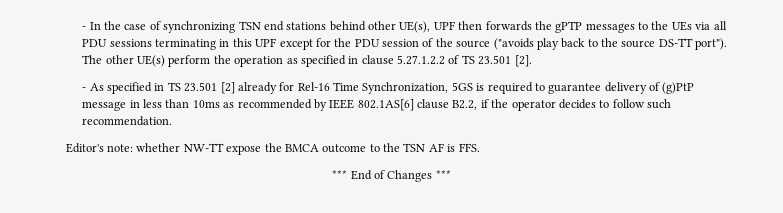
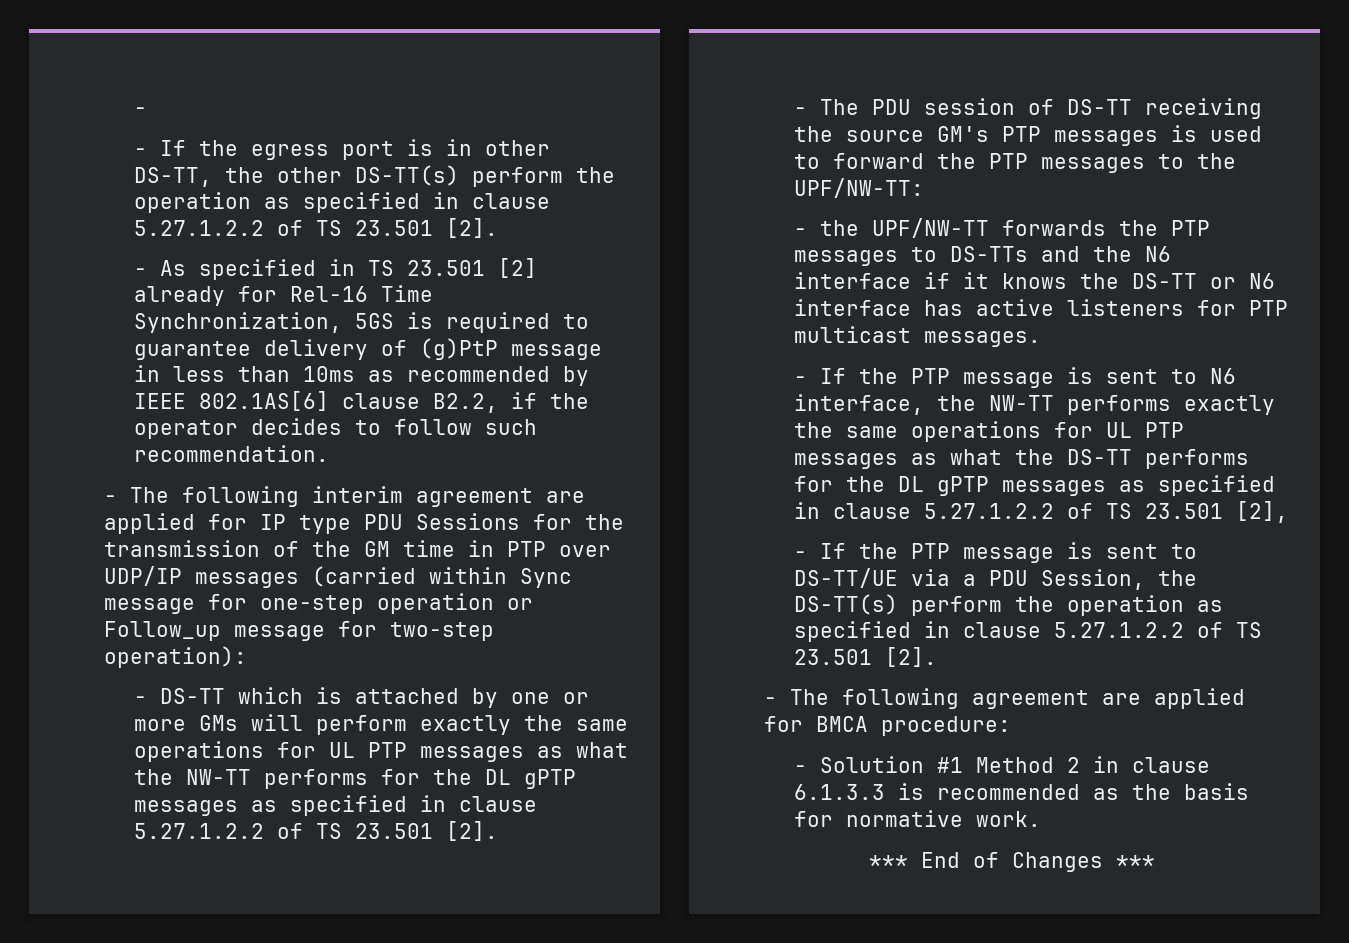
[82,21,727,33] [82,38,728,50] [82,55,165,67] - In the case of synchronizing TSN end stations behind other UE(s), UPF then forwards the gPTP messages to the UEs via all PDU sessions terminating in this UPF except for the PDU session of the source ("avoids play back to the source DS-TT port"). The other UE(s) -> [134,107,148,115] [134,139,551,160] [134,165,460,187] - // - If the egress port is in other DS-TT, the other DS-TT(s)
[65,143,480,155] Editor's note: whether NW-TT expose the BMCA outcome to the TSN AF is FFS. -> [104,486,586,507] [104,513,625,534] [104,540,612,557] [104,566,573,588] [104,593,534,614] [104,621,495,641] [104,646,248,668] [134,687,590,708] [134,714,629,735] [134,741,629,762] [134,769,577,789] [134,795,538,816] [134,821,499,841] [794,98,1263,119] [794,125,1263,146] [794,153,1237,173] [794,178,925,198] [794,218,1211,238] [794,246,1172,266] [794,272,1276,289] [794,299,1289,316] [794,326,1042,347] [794,367,1237,388] [794,394,1276,415] [794,421,1185,442] [794,449,1250,469] [794,475,1276,496] [794,501,1289,523] [794,542,1198,563] [794,568,1198,590] [794,594,1224,616] [794,621,1263,642] [794,647,938,667] [764,688,1246,709] [764,716,1012,736] [794,756,1211,773] [794,783,1250,800] [794,810,1042,827] - The following interim agreement are applied for IP type PDU Sessions for the transmission of the GM time in PTP over UDP/IP messages (carried within Sync message for one-step operation or Follow_up message for two-step operation): // - DS-TT which is attached by one or more GMs will perform exactly the same operations for UL PTP messages as what the NW-TT performs for the DL gPTP messages as specified in clause 5.27.1.2.2 of TS 23.501 [2]. // - The PDU session of DS-TT receiving the source GM's PTP messages is used to forward the PTP messages to the UPF/NW-TT: // - the UPF/NW-TT forwards the PTP messages to DS-TTs and the N6 interface if it knows the DS-TT or N6 interface has active listeners for PTP multicast messages. // - If the PTP message is sent to N6 interface, the NW-TT performs exactly the same operations for UL PTP messages as what the DS-TT performs for the DL gPTP messages as specified in clause 5.27.1.2.2 of TS 23.501 [2], // - If the PTP message is sent to DS-TT/UE via a PDU Session, the DS-TT(s) perform the operation as specified in clause 5.27.1.2.2 of TS 23.501 [2]. // - The following agreement are applied for BMCA procedure: // - Solution #1 Method 2 in clause 6.1.3.3 is recommended as the basis for normative work.

